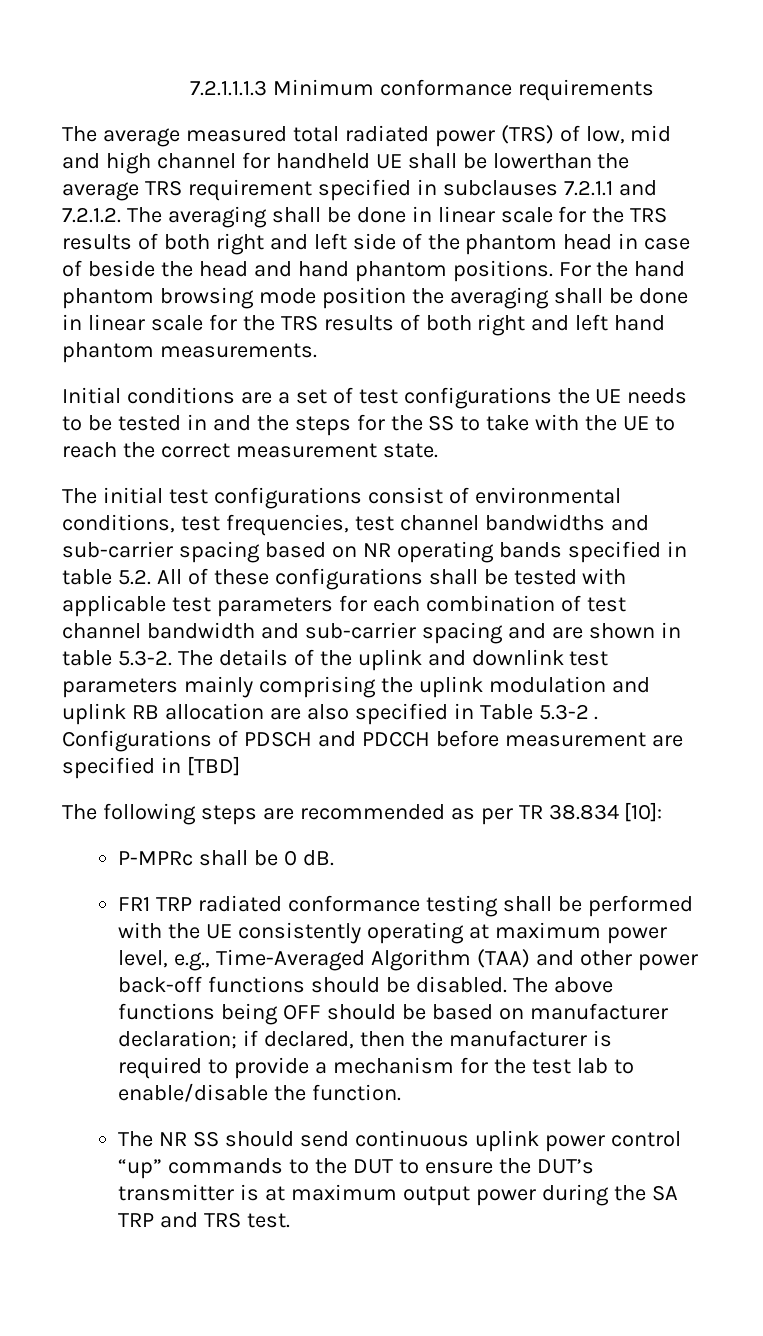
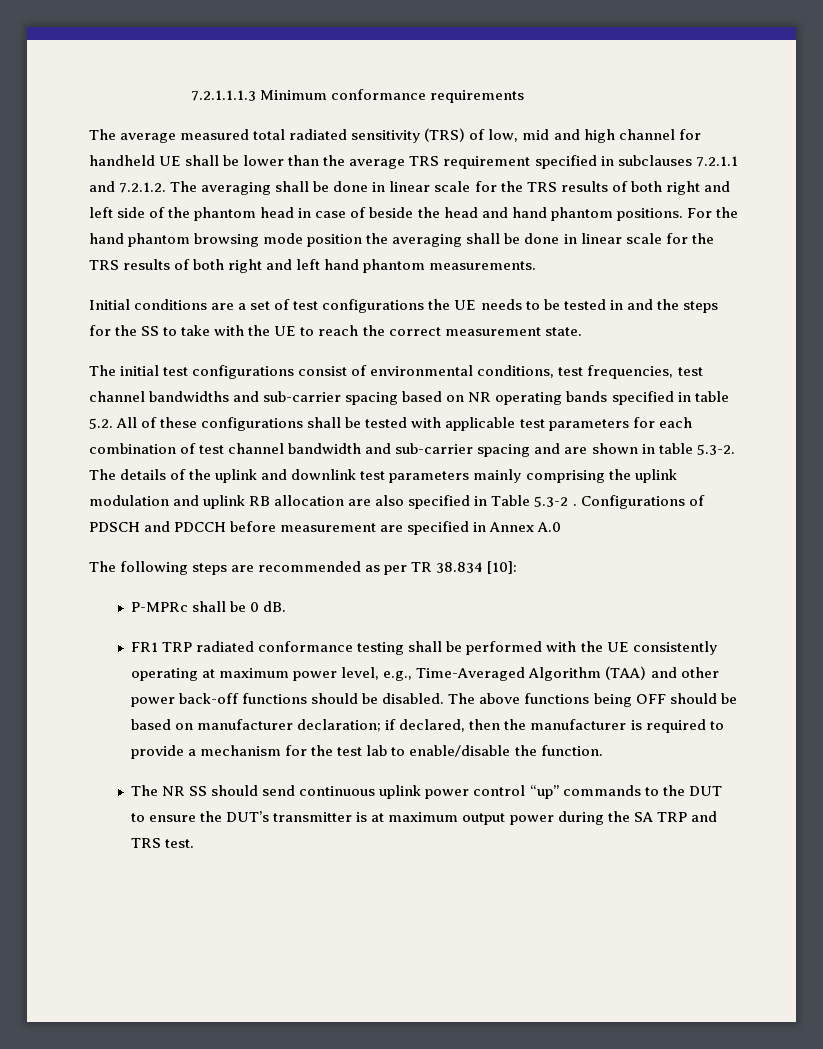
[434,130,495,147] power -> [351,130,421,143] sensitivity
[492,153,592,169] lowerthan -> [243,155,320,166] lower than
[186,756,240,776] [TBD] -> [489,522,562,532] Annex A.0

